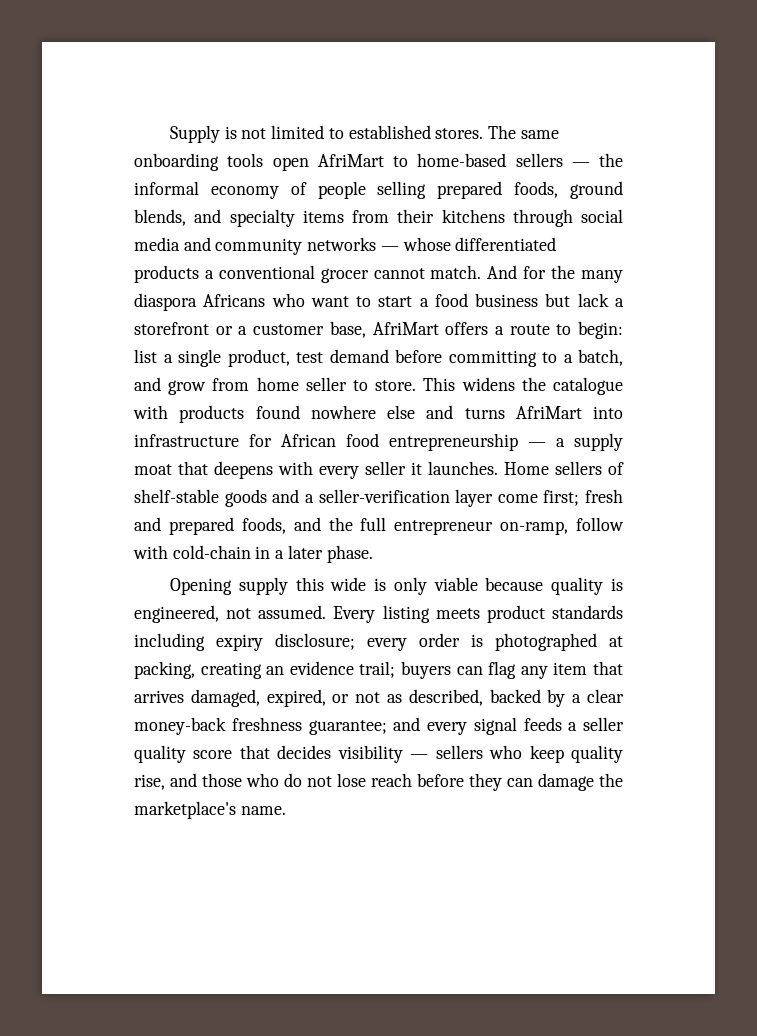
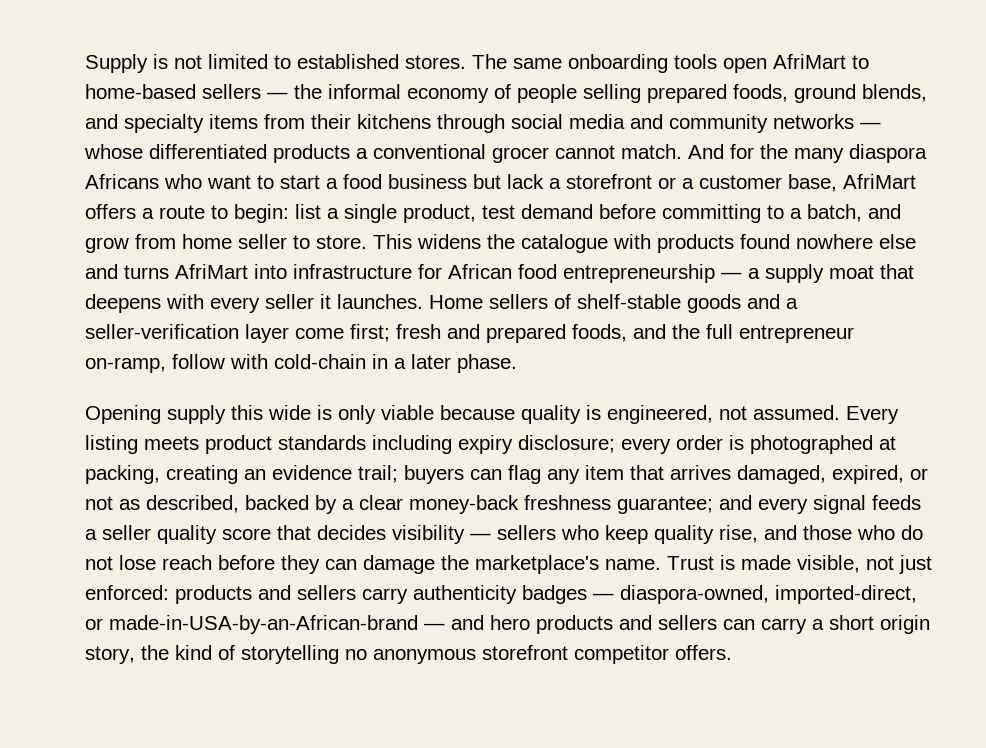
(286, 810) none -> [667,555,932,574] [85,585,917,604] [85,615,930,634] [85,645,732,664] Trust is made visible, not just enforced: products and sellers carry authenticity badges — diaspora-owned, imported-direct, or made-in-USA-by-an-African-brand — and hero products and sellers can carry a short origin story, the kind of storytelling no anonymous storefront competitor offers.

